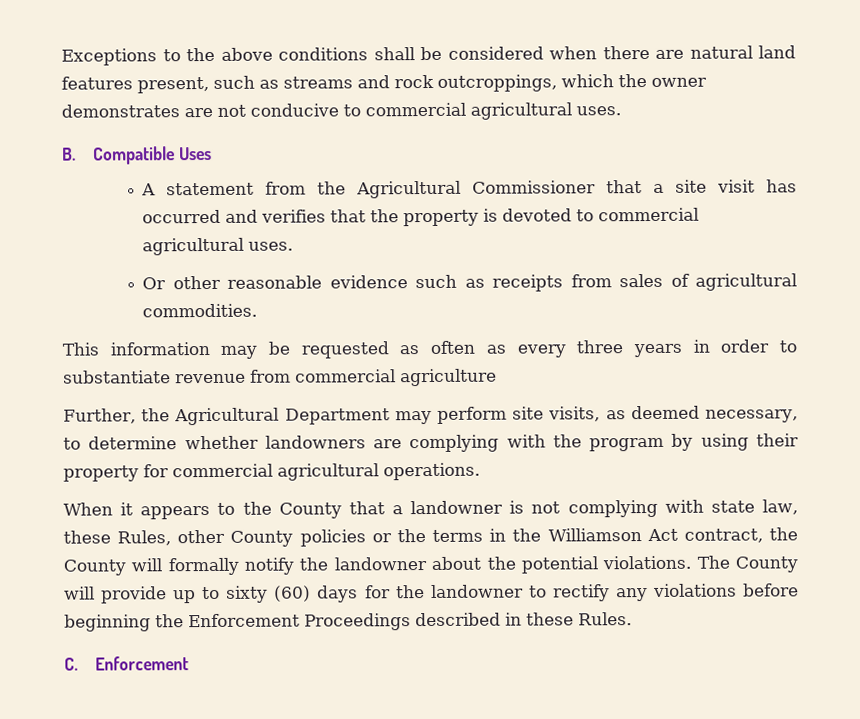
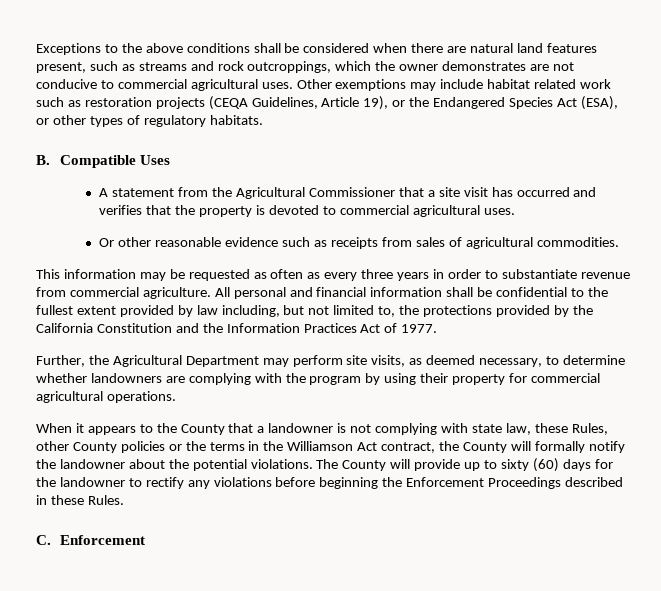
(621, 111) none -> [296,79,612,91] [36,96,618,110] [36,115,263,127] Other exemptions may include habitat related work such as restoration projects (CEQA Guidelines, Article 19), or the Endangered Species Act (ESA), or other types of regulatory habitats.
[400,368,497,387] agriculture -> [142,287,608,299] [36,305,593,317] [36,323,438,333] agriculture. All personal and financial information shall be confidential to the fullest extent provided by law including, but not limited to, the protections provided by the California Constitution and the Information Practices Act of 1977.

